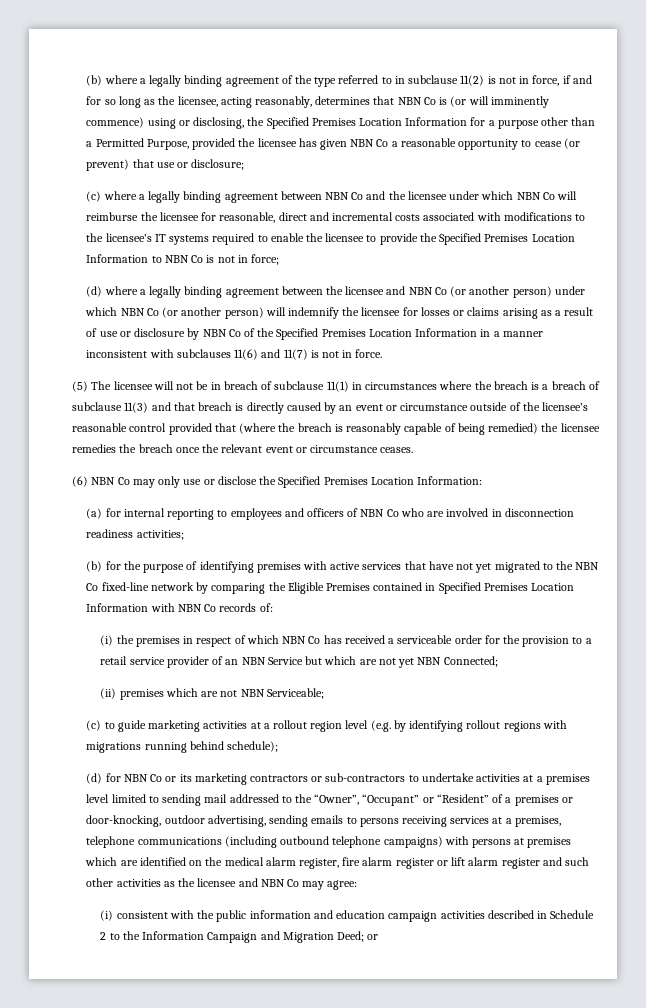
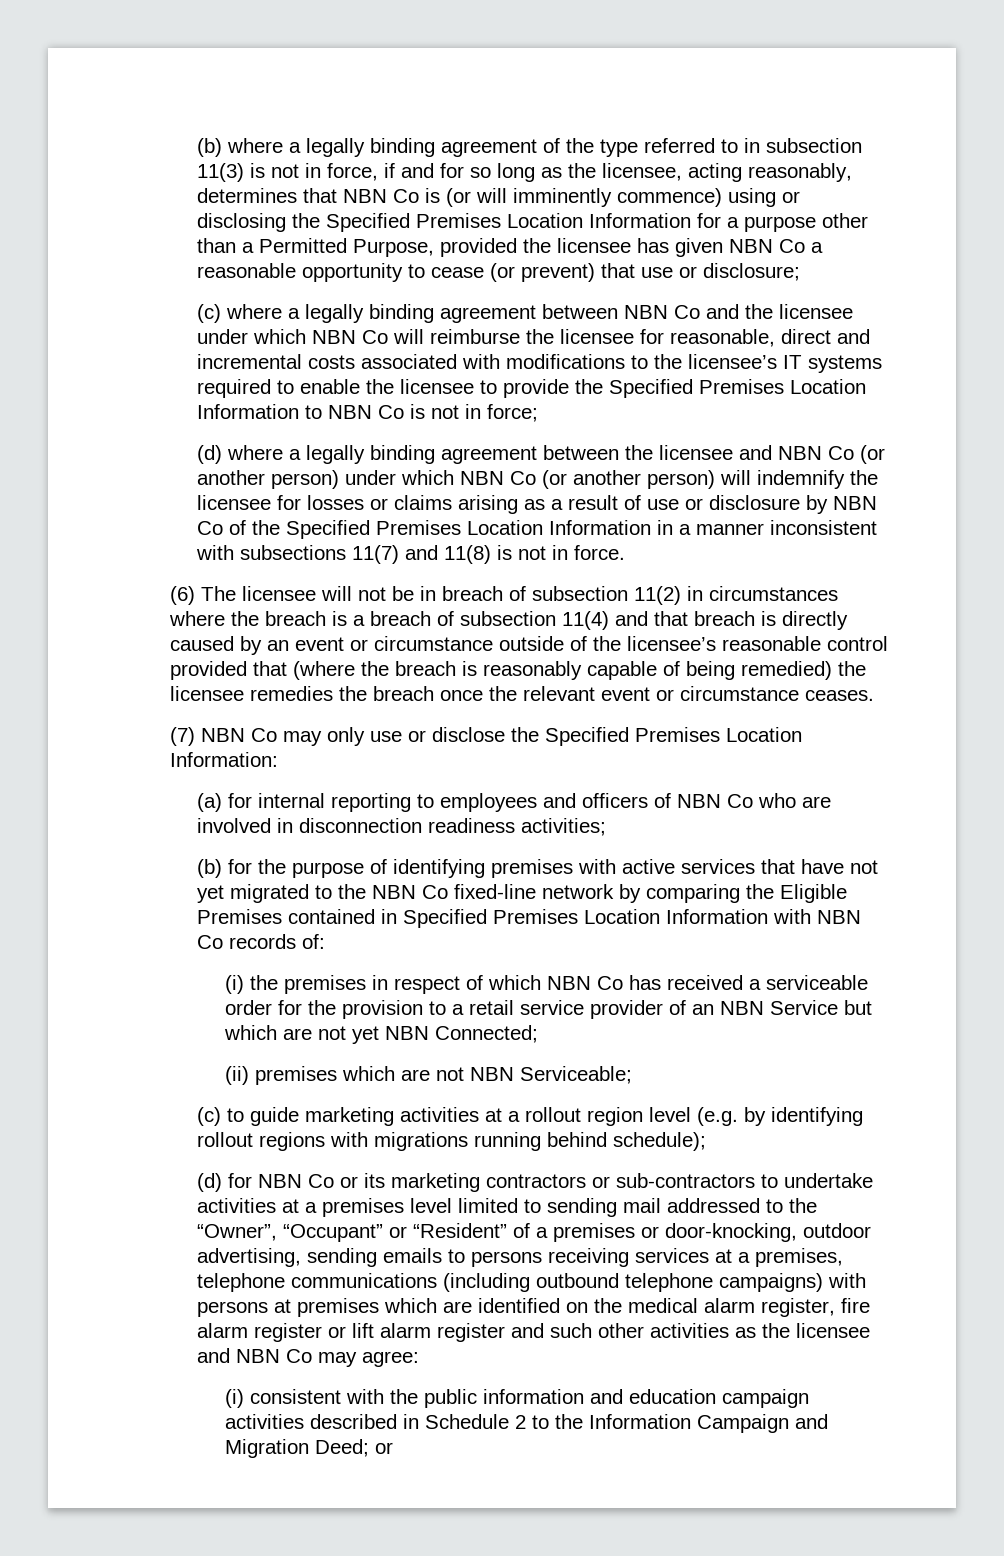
[408,75,485,86] subclause 11(2) -> [766,138,863,153] [197,163,245,182] subsection 11(3)
[193,117,245,129] disclosing, -> [197,213,287,232] disclosing
[176,349,308,360] subclauses 11(6) and 11(7) -> [240,545,492,564] subsections 11(7) and 11(8)
[72,381,89,392] (5) -> [169,586,195,605] (6)
[274,381,349,392] subclause 11(1) -> [531,586,681,605] subsection 11(2)
[72,402,149,413] subclause 11(3) -> [459,611,609,630] subsection 11(4)
[72,476,89,487] (6) -> [169,727,195,746] (7)

